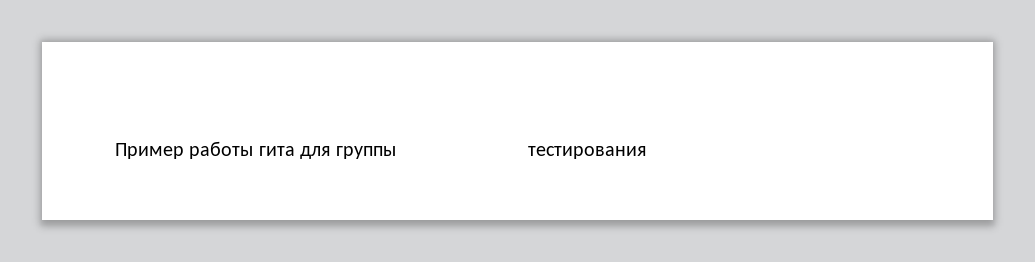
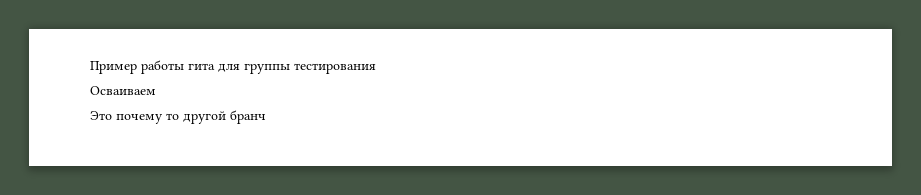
(646, 152) none -> [90,86,156,95] [90,110,266,124] // Осваиваем // Это почему то другой бранч

